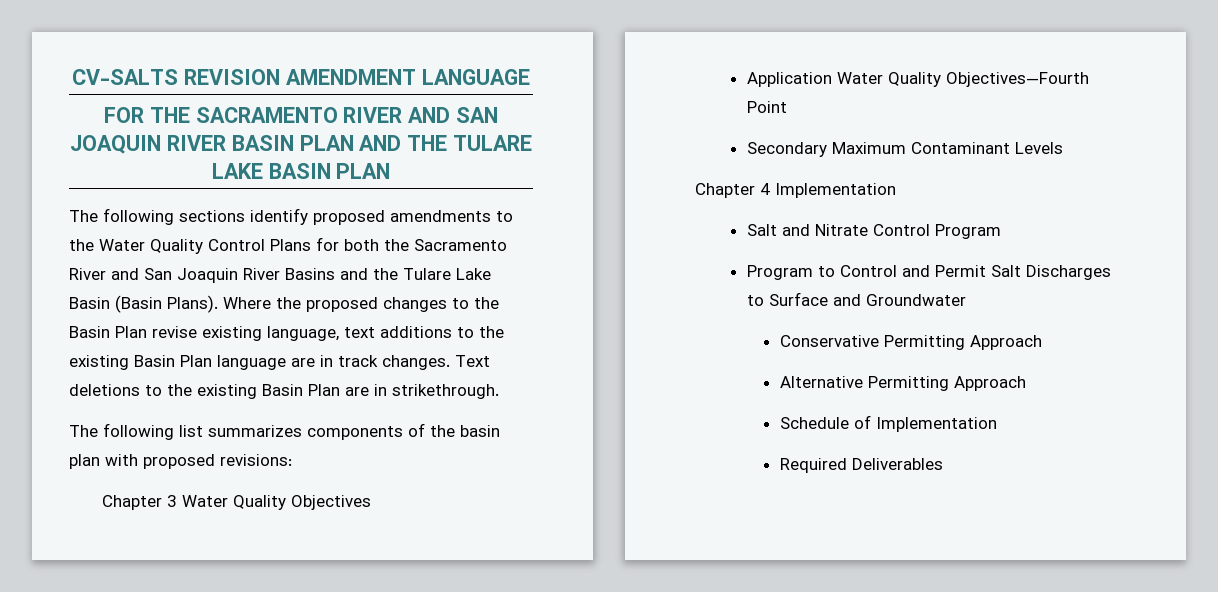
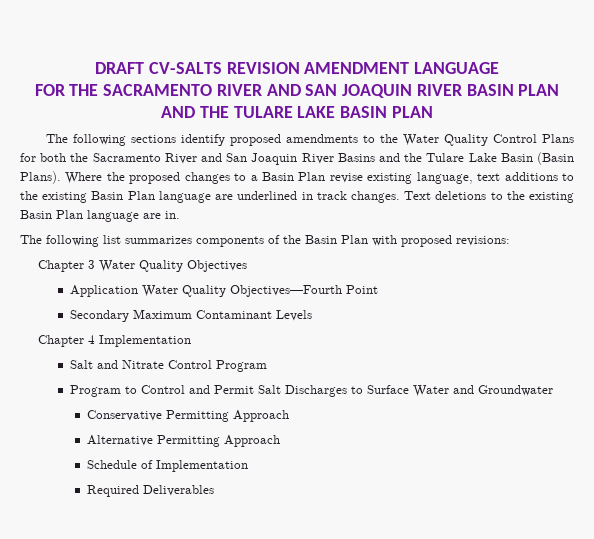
(72, 77) none -> [95,62,145,74] DRAFT
[474,297,499,309] the -> [250,175,258,181] a
(315, 362) none -> [237,191,298,200] underlined
[345,384,499,399] are in strikethrough. -> [87,210,180,222] language are in.
[460,425,500,437] [69,454,100,469] basin plan -> [305,235,368,244] Basin Plan
(828, 299) none -> [412,385,449,397] Water

